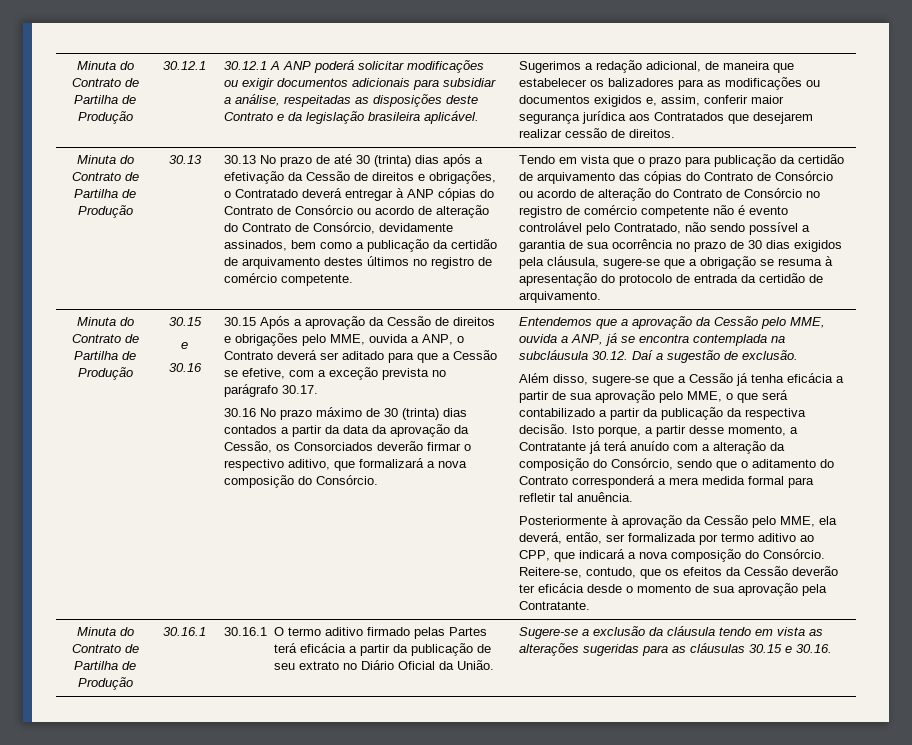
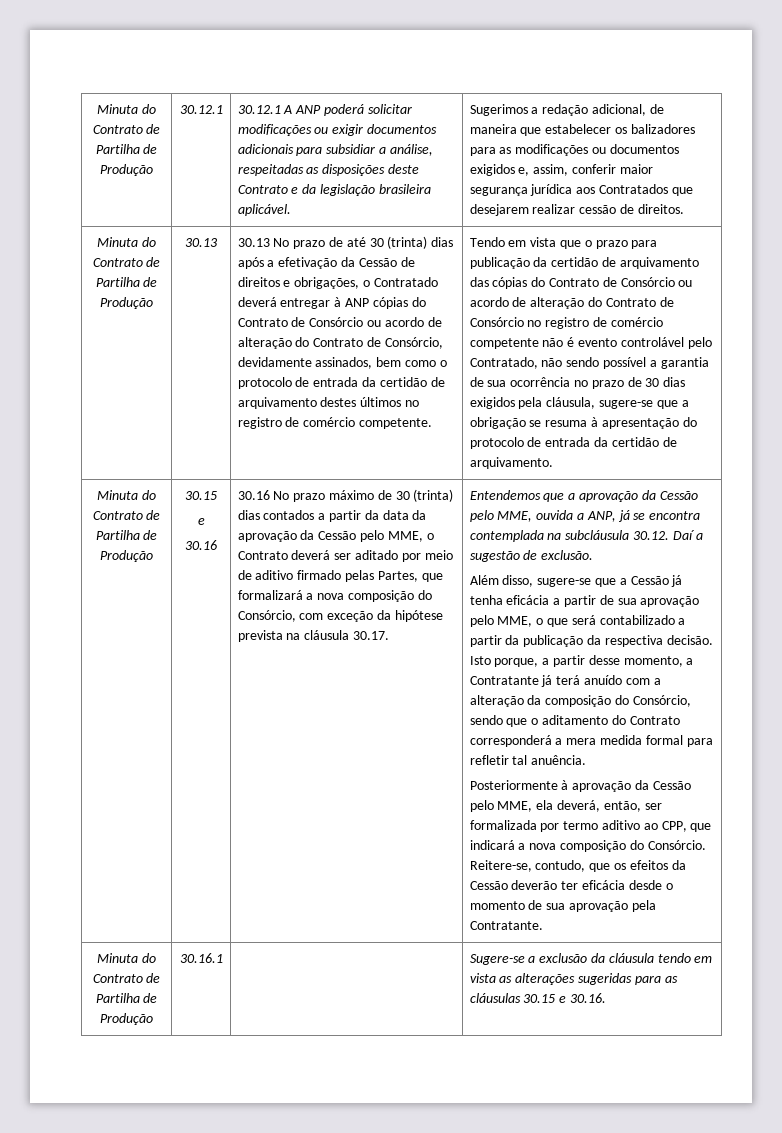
[356,239,430,252] a publicação -> [439,360,447,367] [237,377,359,389] o protocolo de entrada
[224,316,496,329] [224,333,465,346] [224,350,498,363] [224,367,447,380] [224,384,319,397] 30.15 Após a aprovação da Cessão de direitos e obrigações pelo MME, ouvida a ANP, o Contrato deverá ser aditado para que a Cessão se efetive, com a exceção prevista no parágrafo 30.17. // -> (217, 545) none
[224,441,472,453] [224,459,331,471] Cessão, os Consorciados deverão firmar o respectivo aditivo, -> [318,530,434,542] [237,550,453,562] [237,570,418,582] Cessão pelo MME, o Contrato deverá ser aditado por meio de aditivo firmado pelas Partes,
[316,475,379,485] Consórcio. -> [237,610,443,622] [237,630,389,642] Consórcio, com exceção da hipótese prevista na cláusula 30.17.
[224,627,487,639] [273,643,491,656] [273,660,494,670] 30.16.1 O termo aditivo firmado pelas Partes terá eficácia a partir da publicação de seu extrato no Diário Oficial da União. -> (223, 958) none

